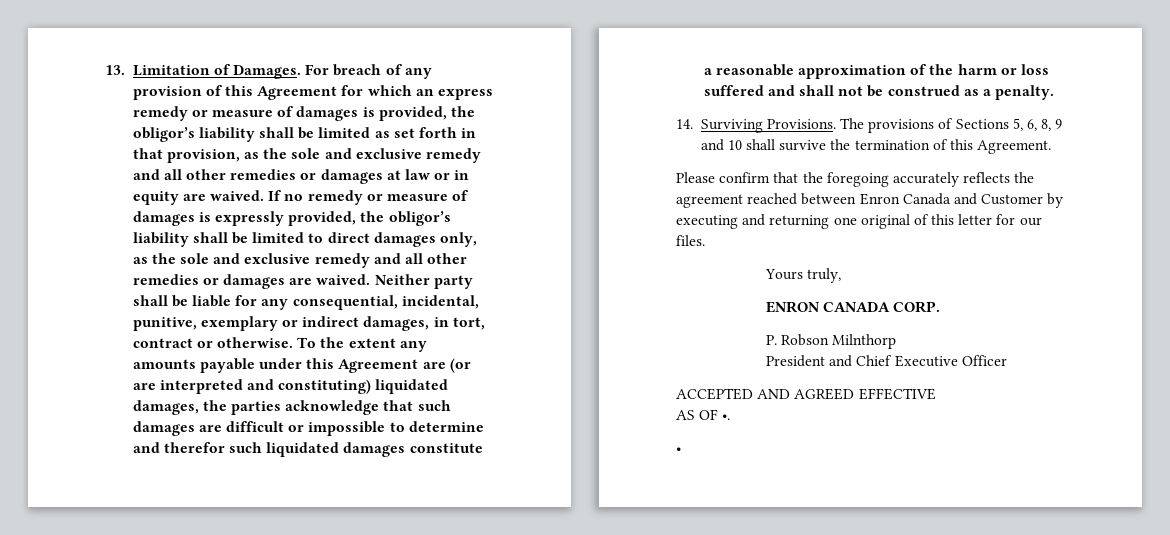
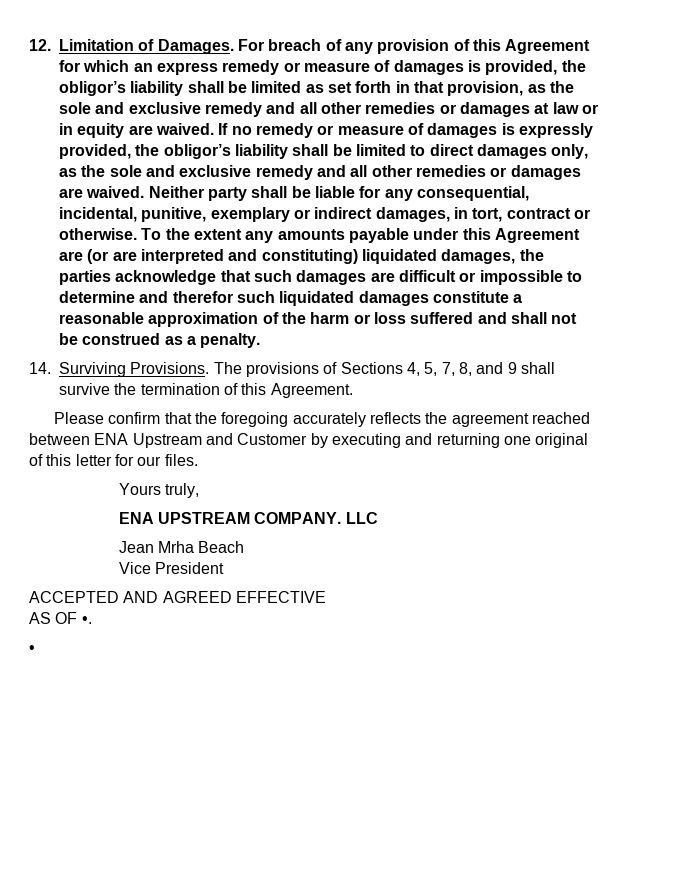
[105,65,125,75] 13. -> [29,39,51,51] 12.
[1012,118,1063,131] [700,139,742,151] 5, 6, 8, 9 and 10 -> [406,362,517,376] 4, 5, 7, 8, and 9
[859,193,951,205] Enron Canada -> [94,433,202,448] ENA Upstream
[765,301,941,313] [765,334,897,349] [765,355,1007,367] ENRON CANADA CORP. // P. Robson Milnthorp // President and Chief Executive Officer -> [118,512,378,524] [118,541,245,553] [118,562,225,574] ENA UPSTREAM COMPANY. LLC // Jean Mrha Beach // Vice President

